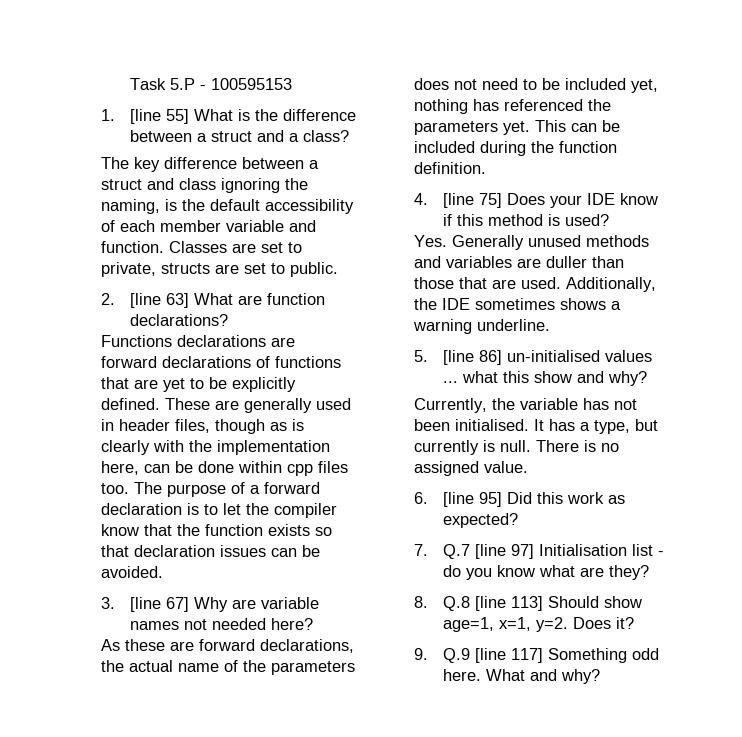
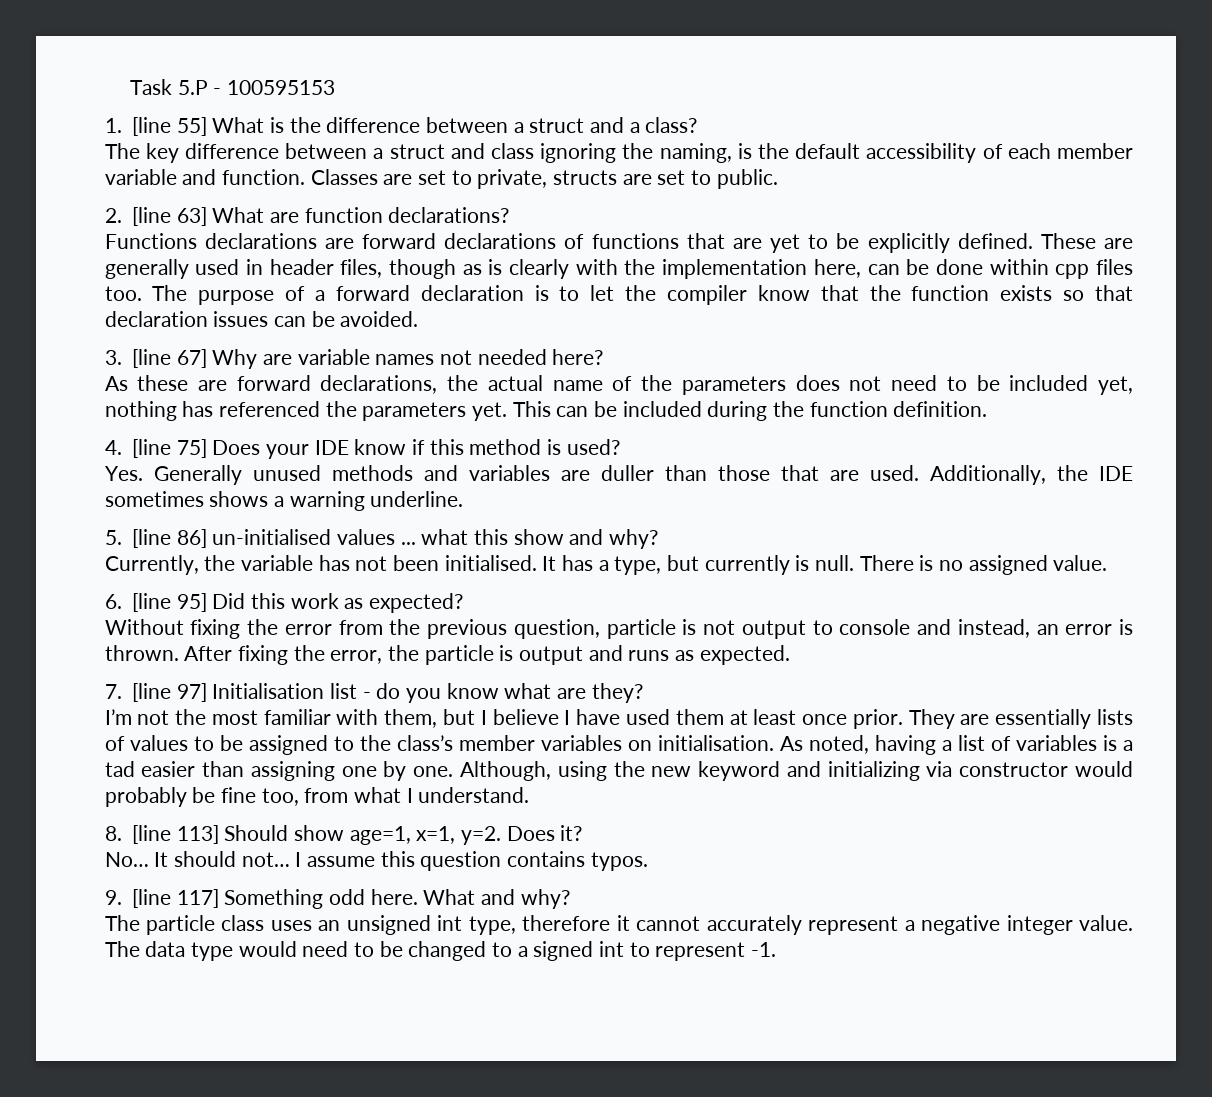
(518, 520) none -> [104,619,1134,639] [104,645,790,665] // Without fixing the error from the previous question, particle is not output to console and instead, an error is thrown. After fixing the error, the particle is output and runs as expected.
[442,544,470,559] Q.7 -> (122, 691) none
(649, 572) none -> [104,709,1133,729] [104,735,1134,755] [104,761,1133,781] [104,787,530,807] // I’m not the most familiar with them, but I believe I have used them at least once prior. They are essentially lists of values to be assigned to the class’s member variables on initialisation. As noted, having a list of variables is a tad easier than assigning one by one. Although, using the new keyword and initializing via constructor would probably be fine too, from what I understand.
[442,596,470,611] Q.8 -> (122, 833) none
(634, 623) none -> [104,851,648,871] // No… It should not… I assume this question contains typos.
[442,648,470,663] Q.9 -> (122, 897) none
(600, 676) none -> [104,915,1133,935] [104,941,776,961] // The particle class uses an unsigned int type, therefore it cannot accurately represent a negative integer value. The data type would need to be changed to a signed int to represent -1.

